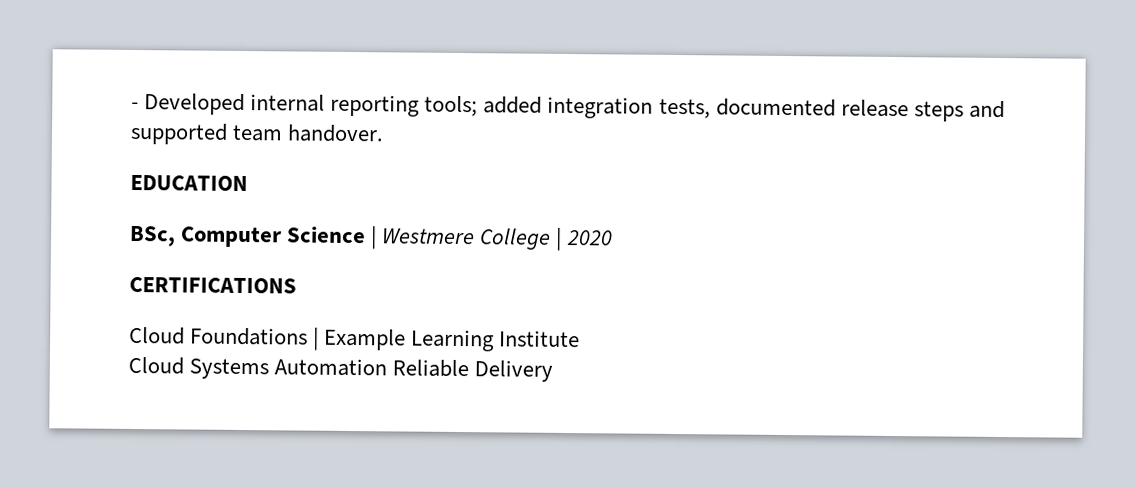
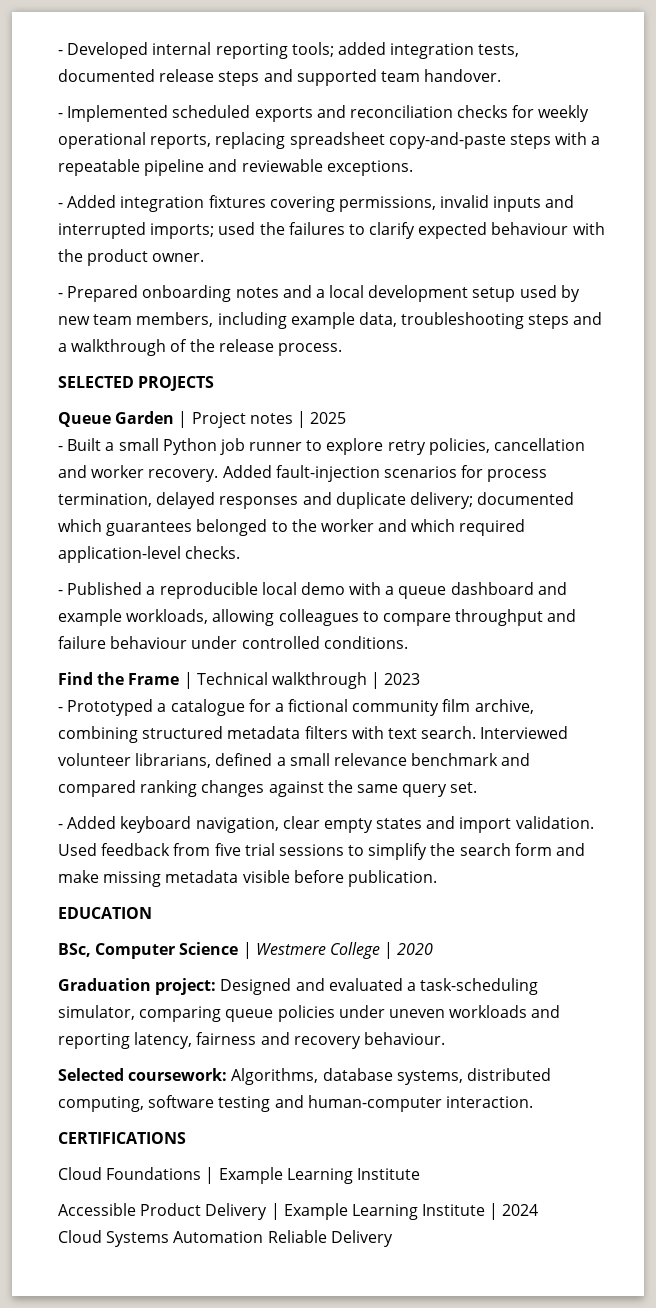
(385, 133) none -> [58,105,590,122] [58,132,601,149] [58,159,413,176] [58,195,575,212] [58,222,605,239] [58,249,205,266] [58,285,580,302] [58,312,603,329] [58,339,342,356] [58,376,215,391] [58,411,347,428] [58,438,586,455] [58,465,548,482] [58,492,575,509] [58,519,526,536] [58,546,241,563] [58,582,567,599] [58,609,577,626] [58,636,408,649] [58,672,421,689] [58,699,534,716] [58,726,569,743] [58,753,531,768] [58,780,478,797] [58,816,594,833] [58,843,586,860] [58,870,437,887] // - Implemented scheduled exports and reconciliation checks for weekly operational reports, replacing spreadsheet copy-and-paste steps with a repeatable pipeline and reviewable exceptions. // - Added integration fixtures covering permissions, invalid inputs and interrupted imports; used the failures to clarify expected behaviour with the product owner. // - Prepared onboarding notes and a local development setup used by new team members, including example data, troubleshooting steps and a walkthrough of the release process. // SELECTED PROJECTS // Queue Garden | Project notes | 2025 // - Built a small Python job runner to explore retry policies, cancellation and worker recovery. Added fault-injection scenarios for process termination, delayed responses and duplicate delivery; documented which guarantees belonged to the worker and which required application-level checks. // - Published a reproducible local demo with a queue dashboard and example workloads, allowing colleagues to compare throughput and failure behaviour under controlled conditions. // Find the Frame | Technical walkthrough | 2023 // - Prototyped a catalogue for a fictional community film archive, combining structured metadata filters with text search. Interviewed volunteer librarians, defined a small relevance benchmark and compared ranking changes against the same query set. // - Added keyboard navigation, clear empty states and import validation. Used feedback from five trial sessions to simplify the search form and make missing metadata visible before publication.
(613, 237) none -> [58,978,539,995] [58,1005,561,1022] [58,1032,445,1049] [58,1068,551,1085] [58,1095,533,1112] // Graduation project: Designed and evaluated a task-scheduling simulator, comparing queue policies under uneven workloads and reporting latency, fairness and recovery behaviour. // Selected coursework: Algorithms, database systems, distributed computing, software testing and human-computer interaction.
(581, 339) none -> [58,1203,539,1220] // Accessible Product Delivery | Example Learning Institute | 2024

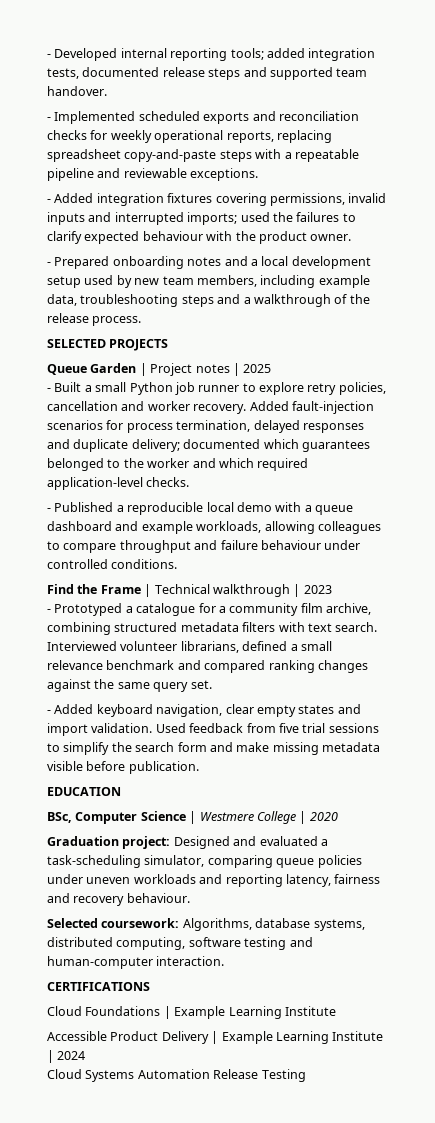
[288,699,349,712] fictional -> (226, 609) none
[267,1230,393,1247] Reliable Delivery -> [213,1069,306,1082] Release Testing

